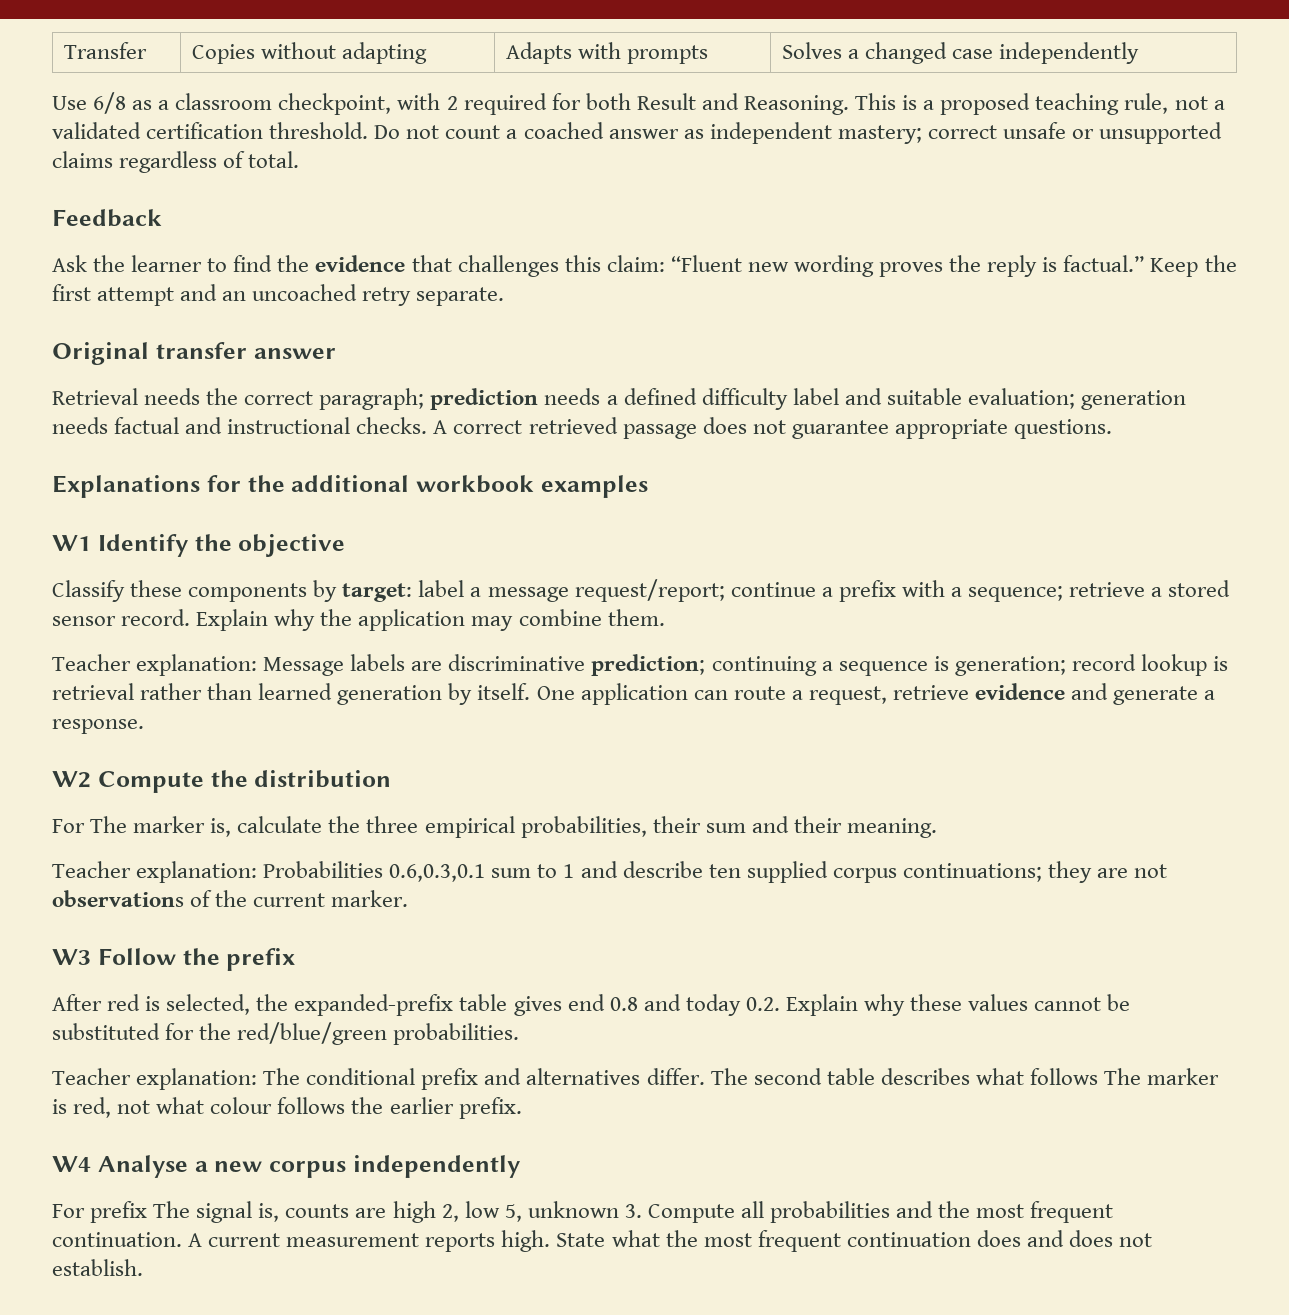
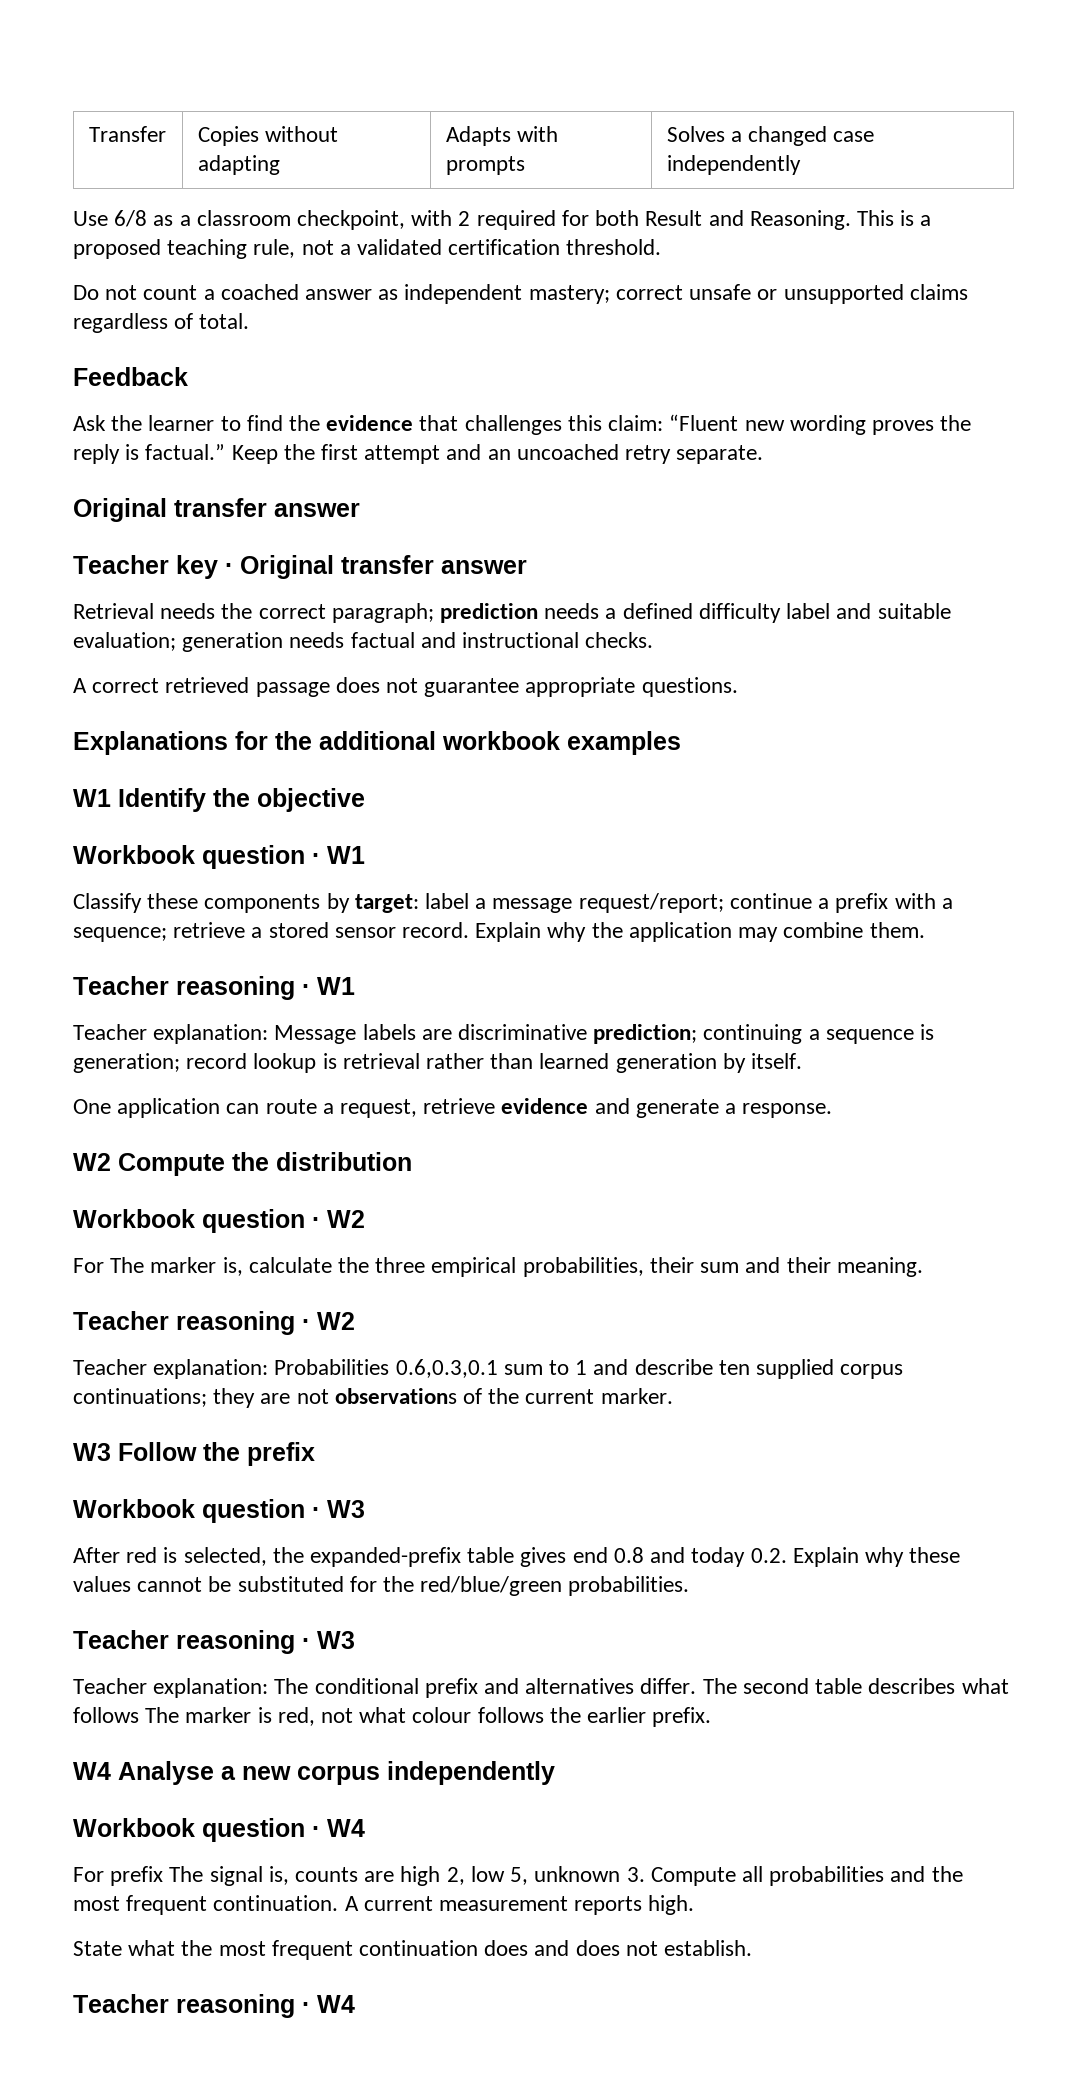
(369, 130) none -> (662, 247) //
(336, 353) none -> [73,555,527,579] // Teacher key · Original transfer answer
(428, 425) none -> (654, 640) //
(346, 545) none -> [73,845,365,869] // Workbook question · W1
(665, 617) none -> [73,976,355,1000] // Teacher reasoning · W1
(531, 691) none -> (803, 1061) //
(392, 779) none -> [73,1209,365,1233] // Workbook question · W2
(937, 828) none -> [73,1311,355,1335] // Teacher reasoning · W2
(296, 959) none -> [73,1499,365,1523] // Workbook question · W3
(520, 1034) none -> [73,1630,355,1654] // Teacher reasoning · W3
(520, 1166) none -> [73,1818,365,1842] // Workbook question · W4
(551, 1241) none -> (695, 1905) //
(143, 1267) none -> [73,1994,355,2018] // Teacher reasoning · W4

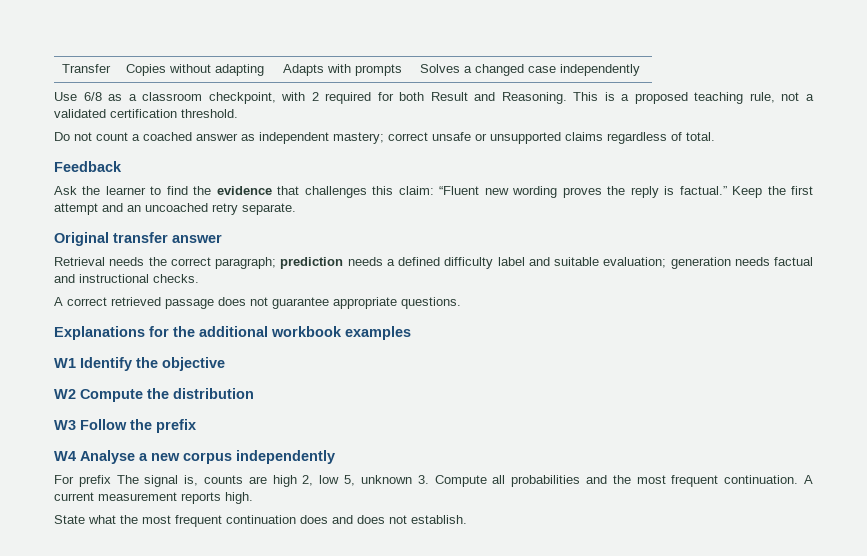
[73,555,527,579] // Teacher key · Original transfer answer -> (222, 238) none
[73,845,365,869] [73,893,953,913] [73,922,925,942] [73,976,355,1000] [73,1024,935,1044] [73,1053,803,1073] [73,1098,833,1118] [73,1152,412,1176] [73,1209,365,1233] [73,1257,923,1277] [73,1311,355,1335] [73,1359,904,1379] [73,1388,673,1408] [73,1442,315,1466] [73,1499,365,1523] [73,1547,961,1567] [73,1576,690,1596] [73,1630,355,1654] [73,1678,1009,1698] [73,1707,712,1727] Workbook question · W1 // Classify these components by target: label a message request/report; continue a prefix with a sequence; retrieve a stored sensor record. Explain why the application may combine them. // Teacher reasoning · W1 // Teacher explanation: Message labels are discriminative prediction; continuing a sequence is generation; record lookup is retrieval rather than learned generation by itself. // One application can route a request, retrieve evidence and generate a response. // W2 Compute the distribution // Workbook question · W2 // For The marker is, calculate the three empirical probabilities, their sum and their meaning. // Teacher reasoning · W2 // Teacher explanation: Probabilities 0.6,0.3,0.1 sum to 1 and describe ten supplied corpus continuations; they are not observations of the current marker. // W3 Follow the prefix // Workbook question · W3 // After red is selected, the expanded-prefix table gives end 0.8 and today 0.2. Explain why these values cannot be substituted for the red/blue/green probabilities. // Teacher reasoning · W3 // Teacher explanation: The conditional prefix and alternatives differ. The second table describes what follows The marker is red, not what colour follows the earlier prefix. -> [54,388,254,402] [54,419,196,433] W2 Compute the distribution // W3 Follow the prefix
[73,1818,365,1842] // Workbook question · W4 -> (335, 457) none
[73,1994,355,2018] // Teacher reasoning · W4 -> (467, 519) none

